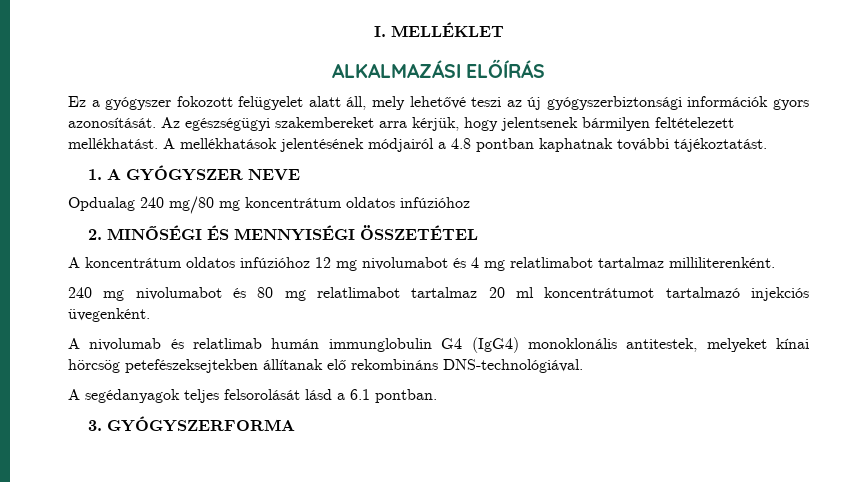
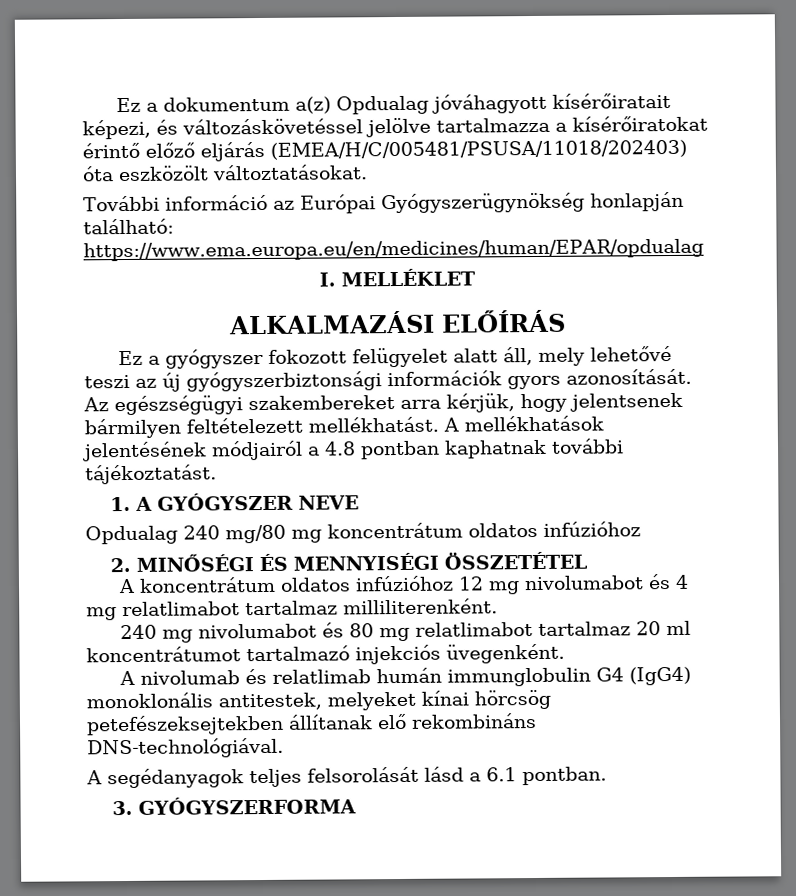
(373, 31) none -> [115,92,671,115] [82,115,708,140] [82,139,687,162] [82,164,368,182] [83,191,684,214] [83,218,174,235] [83,238,704,262] Ez a dokumentum a(z) Opdualag jóváhagyott kísérőiratait képezi, és változáskövetéssel jelölve tartalmazza a kísérőiratokat érintő előző eljárás (EMEA/H/C/005481/PSUSA/11018/202403) óta eszközölt változtatásokat. // További információ az Európai Gyógyszerügynökség honlapján található: https://www.ema.europa.eu/en/medicines/human/EPAR/opdualag //

